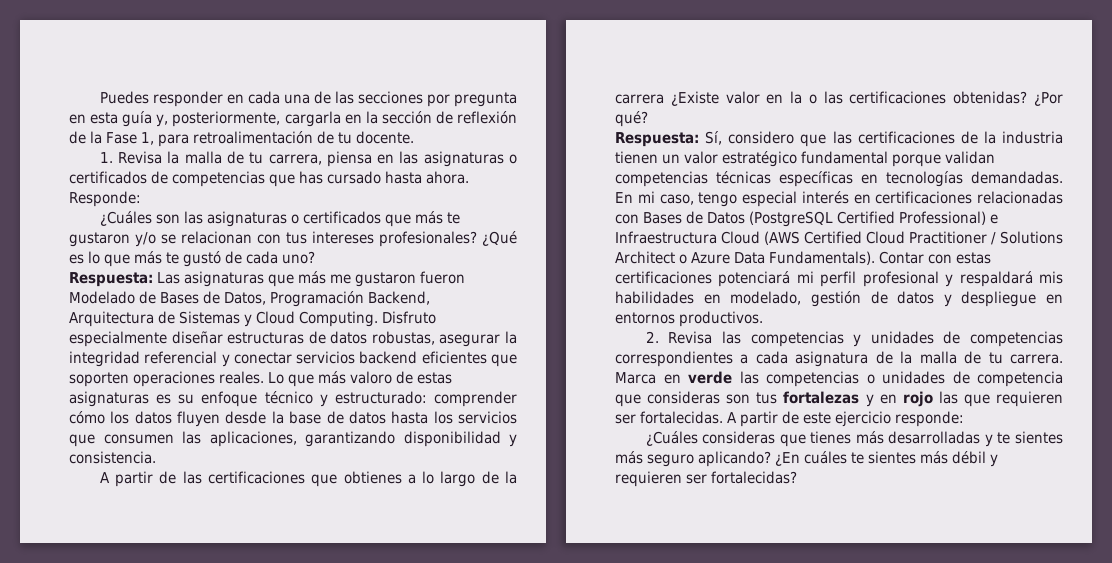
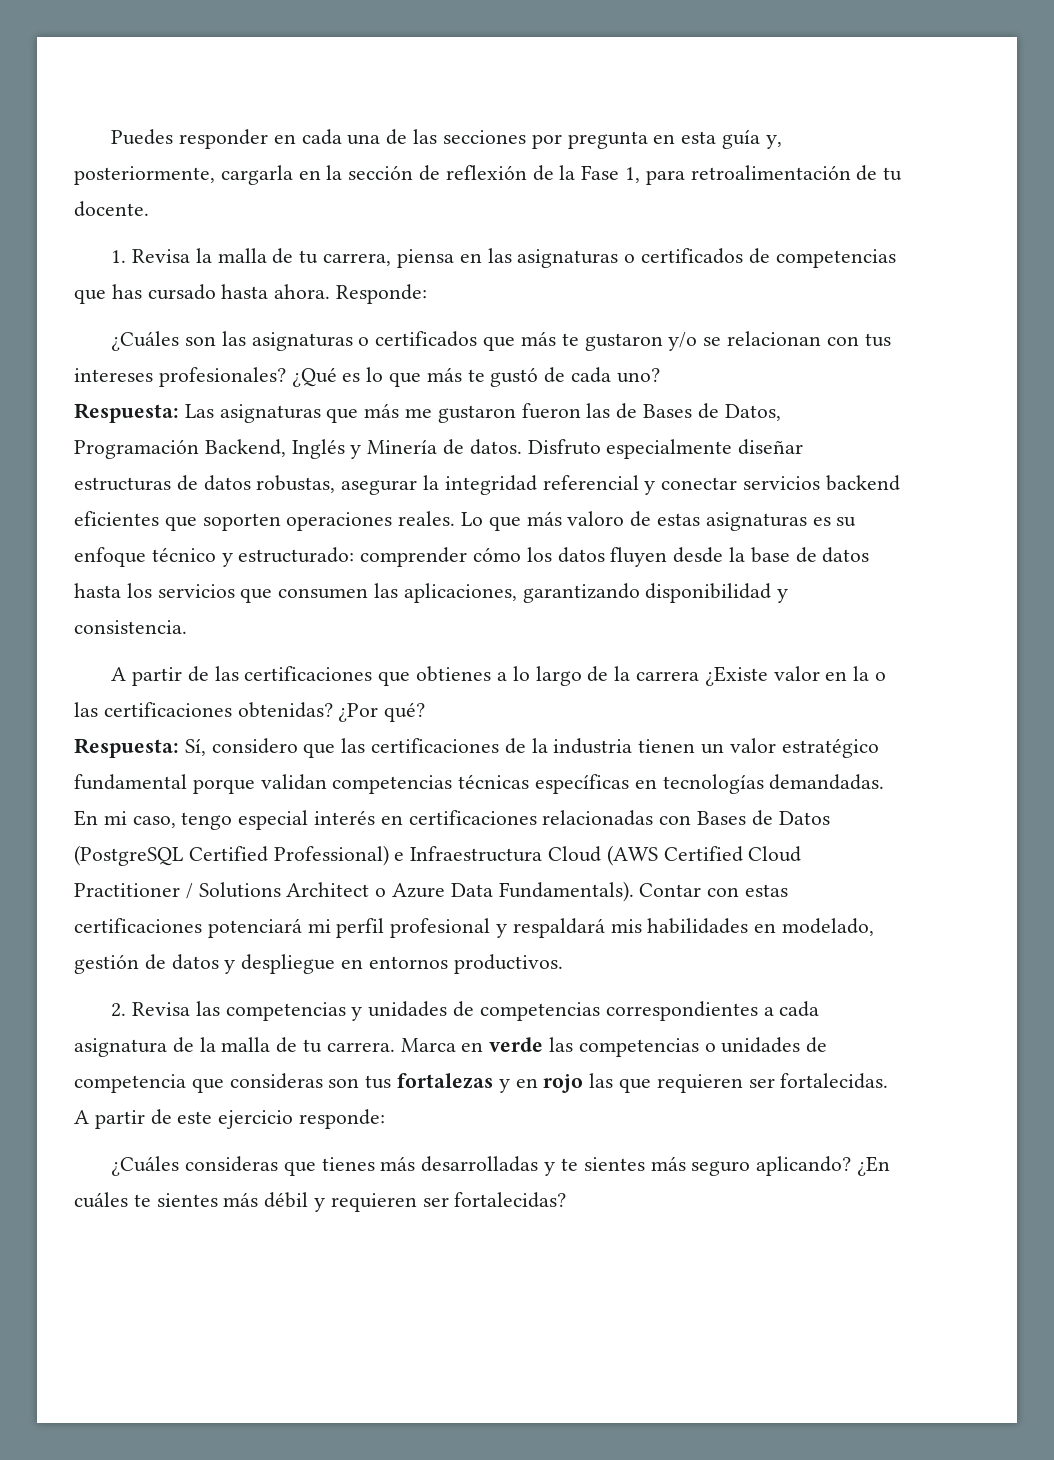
[69,291,135,304] Modelado -> [586,403,611,418] las
[69,311,378,327] Arquitectura de Sistemas y Cloud Computing. -> [291,439,522,459] Inglés y Minería de datos.

